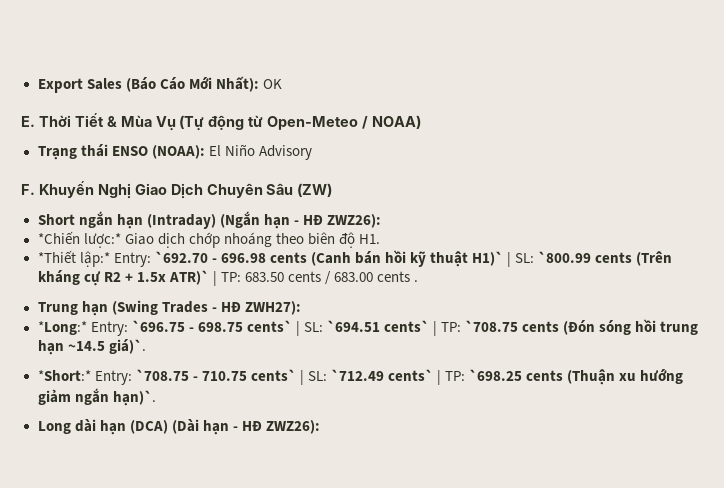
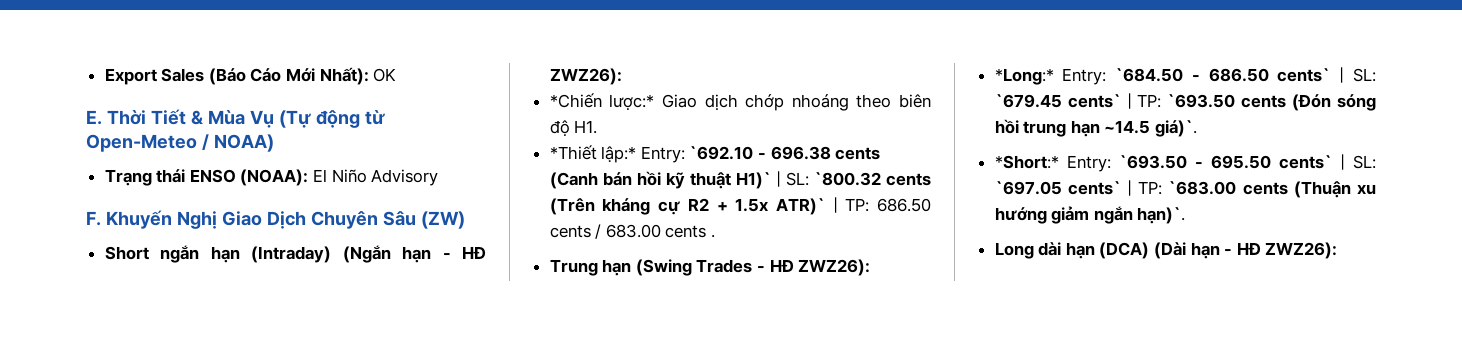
[154,251,266,263] `692.70 - 696.98 -> [689,146,831,160] `692.10 - 696.38
[538,251,592,263] `800.99 -> [813,172,881,186] `800.32
[244,272,284,282] 683.50 -> [877,198,931,212] 686.50
[244,301,301,315] ZWH27): -> [798,259,871,276] ZWZ26):
[131,320,519,336] `696.75 - 698.75 cents` | SL: `694.51 cents` | TP: `708.75 -> [1115,67,1376,83] [994,93,1236,109] `684.50 - 686.50 cents` | SL: `679.45 cents` | TP: `693.50
[135,369,523,385] `708.75 - 710.75 cents` | SL: `712.49 cents` | TP: `698.25 -> [1118,154,1376,170] [994,180,1237,196] `693.50 - 695.50 cents` | SL: `697.05 cents` | TP: `683.00

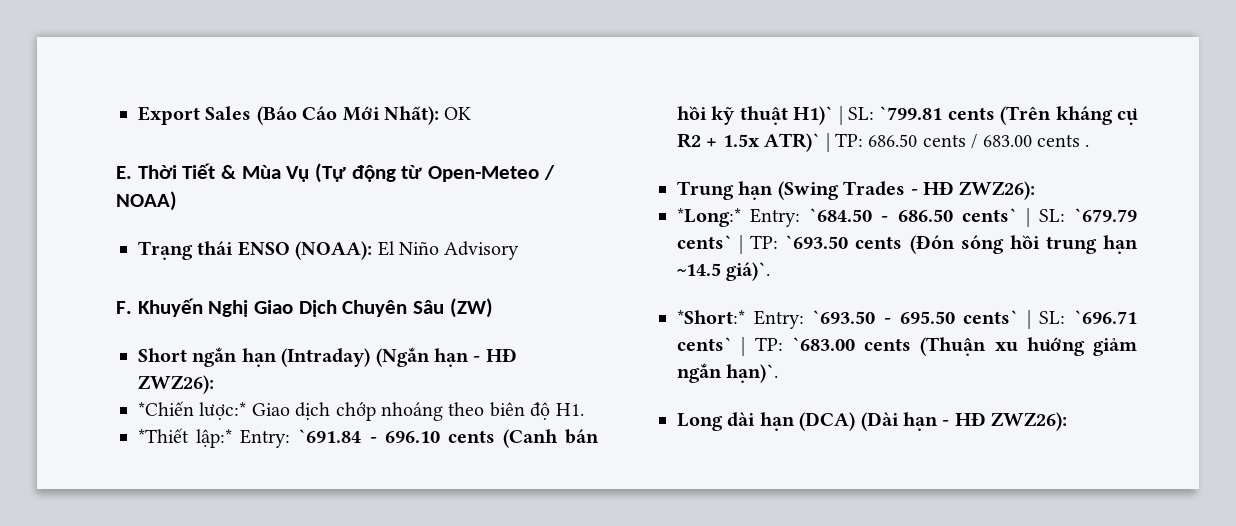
[689,146,831,160] `692.10 - 696.38 -> [298,429,440,443] `691.84 - 696.10
[813,172,881,186] `800.32 -> [879,106,943,120] `799.81
[994,94,1062,108] `679.45 -> [1074,208,1137,222] `679.79
[994,181,1062,195] `697.05 -> [1074,310,1137,324] `696.71

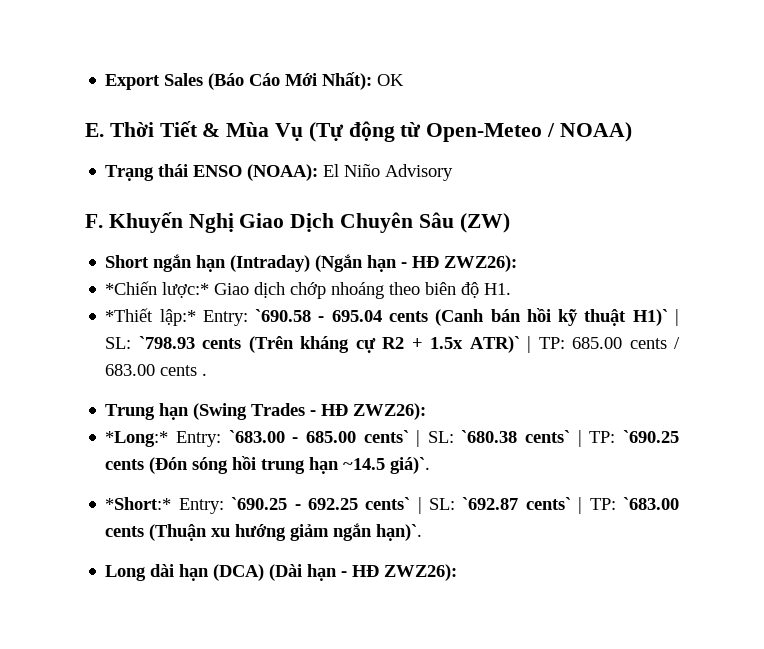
[298,429,440,443] `691.84 - 696.10 -> [255,309,382,322] `690.58 - 695.04
[879,106,943,120] `799.81 -> [138,336,195,349] `798.93
[868,134,918,147] 686.50 -> [572,337,623,349] 685.00
[809,208,1137,227] [677,235,849,254] `684.50 - 686.50 cents` | SL: `679.79 cents` | TP: `693.50 -> [228,430,679,447] `683.00 - 685.00 cents` | SL: `680.38 cents` | TP: `690.25
[812,310,1137,329] `693.50 - 695.50 cents` | SL: `696.71 -> [231,497,519,514] `690.25 - 692.25 cents` | SL: `692.87

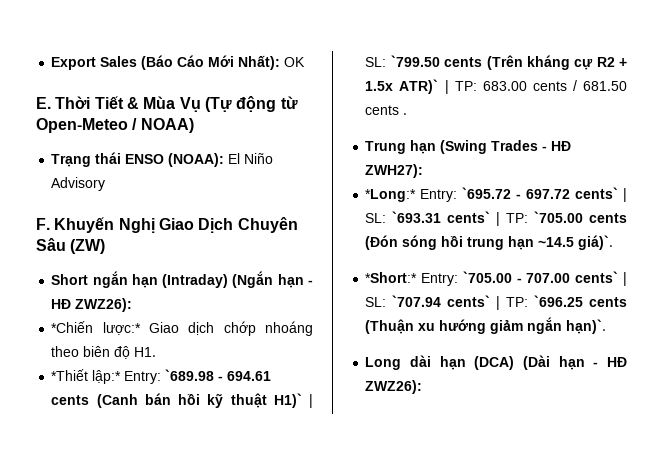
[255,309,382,322] `690.58 - 695.04 -> [165,369,272,381] `689.98 - 694.61
[138,336,195,349] `798.93 -> [390,55,440,67] `799.50
[572,337,623,349] 685.00 -> [482,81,527,91] 683.00
[105,364,156,376] 683.00 -> [583,81,627,91] 681.50
[353,403,427,420] ZWZ26): -> [365,164,424,178] ZWH27):
[228,430,679,447] `683.00 - 685.00 cents` | SL: `680.38 cents` | TP: `690.25 -> [462,187,627,202] [365,211,584,226] `695.72 - 697.72 cents` | SL: `693.31 cents` | TP: `705.00
[231,497,679,514] `690.25 - 692.25 cents` | SL: `692.87 cents` | TP: `683.00 -> [462,271,627,286] [365,295,584,310] `705.00 - 707.00 cents` | SL: `707.94 cents` | TP: `696.25

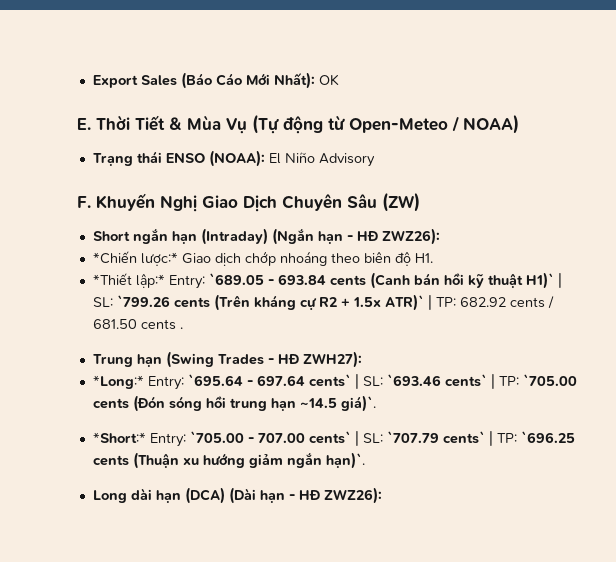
[165,369,272,381] `689.98 - 694.61 -> [208,273,326,285] `689.05 - 693.84
[390,55,440,67] `799.50 -> [116,295,170,307] `799.26
[482,81,527,91] 683.00 -> [459,297,506,307] 682.92
[462,187,627,202] [365,211,442,223] `695.72 - 697.72 cents` | SL: `693.31 -> [187,373,441,389] `695.64 - 697.64 cents` | SL: `693.46
[392,295,442,307] `707.94 -> [386,431,439,443] `707.79

